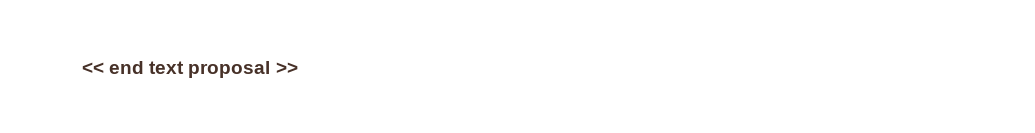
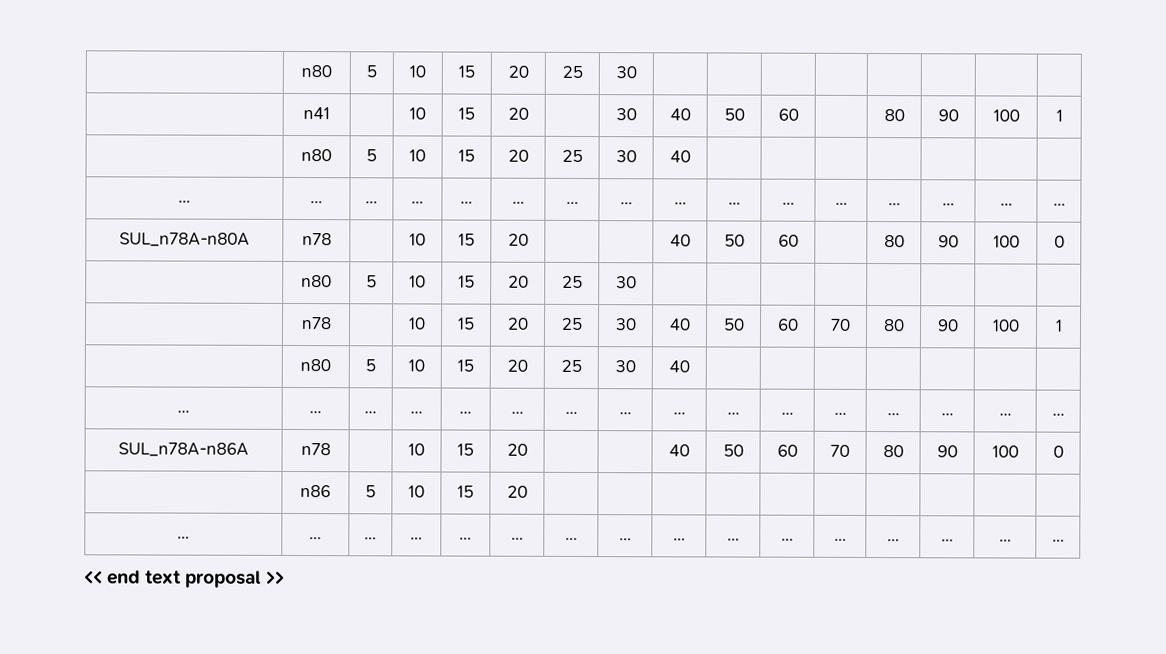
(82, 68) none -> [301,65,332,78] [366,65,377,78] [409,65,426,78] [458,65,475,78] [507,65,529,78] [561,65,583,78] [615,66,637,79] [303,107,330,120] [409,107,426,120] [458,107,475,120] [507,107,529,120] [615,108,637,121] [669,108,691,121] [723,108,745,121] [777,108,799,121] [883,109,905,122] [937,109,959,122] [992,109,1020,122] [1055,109,1063,122] [301,149,332,162] [366,149,377,162] [409,149,426,162] [458,149,475,162] [507,149,529,162] [561,149,583,162] [615,150,637,163] [669,150,691,163] [178,200,191,203] [310,201,323,204] [365,201,378,204] [411,201,424,204] [460,201,473,204] [511,201,525,204] [565,201,579,204] [619,202,633,205] [673,202,687,205] [727,202,741,205] [781,202,795,205] [834,202,848,205] [887,203,901,206] [941,203,955,206] [999,203,1013,206] [1052,203,1066,206] [119,232,250,247] [301,233,332,246] [409,233,426,246] [458,233,475,246] [507,233,529,246] [669,234,691,247] [723,234,745,247] [777,234,799,247] [883,235,905,248] [937,235,959,248] [992,235,1020,248] [1053,235,1065,248] [301,275,332,288] [366,275,377,288] [409,275,426,288] [458,275,475,288] [507,275,529,288] [561,275,583,288] [615,276,637,289] [300,317,332,330] [408,317,426,330] [457,317,475,330] [506,317,529,330] [560,317,583,330] [614,318,637,331] [668,318,691,331] [722,318,745,331] [776,318,799,331] [830,318,851,331] [882,319,905,332] [936,319,959,332] [991,319,1020,332] [1054,319,1063,332] [300,359,331,372] [365,359,376,372] [408,359,425,372] [457,359,474,372] [506,359,528,372] [560,359,582,372] [614,360,636,373] [668,360,690,373] [177,410,190,413] [309,411,322,414] [364,411,377,414] [410,411,423,414] [459,411,472,414] [510,411,524,414] [564,411,578,414] [618,412,632,415] [672,412,686,415] [726,412,740,415] [780,412,794,415] [833,412,847,415] [886,413,900,416] [940,413,954,416] [998,413,1012,416] [1051,413,1065,416] [118,442,249,457] [300,443,331,456] [408,443,425,456] [457,443,474,456] [506,443,528,456] [668,444,690,457] [722,444,744,457] [776,444,798,457] [830,444,850,457] [882,445,904,458] [936,445,958,458] [991,445,1019,458] [1052,445,1064,458] [300,485,331,498] [365,485,376,498] [408,485,425,498] [457,485,474,498] [506,485,528,498] [177,536,190,539] [309,537,322,540] [364,537,377,540] [410,537,423,540] [459,537,472,540] [510,537,524,540] [564,537,578,540] [618,538,632,541] [672,538,686,541] [726,538,740,541] [780,538,794,541] [833,538,847,541] [886,539,900,542] [940,539,954,542] [998,539,1012,542] [1051,539,1065,542] | n80 | 5 | 10 | 15 | 20 | 25 | 30 | | | | | | | | // | n41 | | 10 | 15 | 20 | | 30 | 40 | 50 | 60 | | 80 | 90 | 100 | 1 // | n80 | 5 | 10 | 15 | 20 | 25 | 30 | 40 | | | | | | | // … | … | … | … | … | … | … | … | … | … | … | … | … | … | … | … // SUL_n78A-n80A | n78 | | 10 | 15 | 20 | | | 40 | 50 | 60 | | 80 | 90 | 100 | 0 // | n80 | 5 | 10 | 15 | 20 | 25 | 30 | | | | | | | | // | n78 | | 10 | 15 | 20 | 25 | 30 | 40 | 50 | 60 | 70 | 80 | 90 | 100 | 1 // | n80 | 5 | 10 | 15 | 20 | 25 | 30 | 40 | | | | | | | // … | … | … | … | … | … | … | … | … | … | … | … | … | … | … | … // SUL_n78A-n86A | n78 | | 10 | 15 | 20 | | | 40 | 50 | 60 | 70 | 80 | 90 | 100 | 0 // | n86 | 5 | 10 | 15 | 20 | | | | | | | | | | // … | … | … | … | … | … | … | … | … | … | … | … | … | … | … | … //

